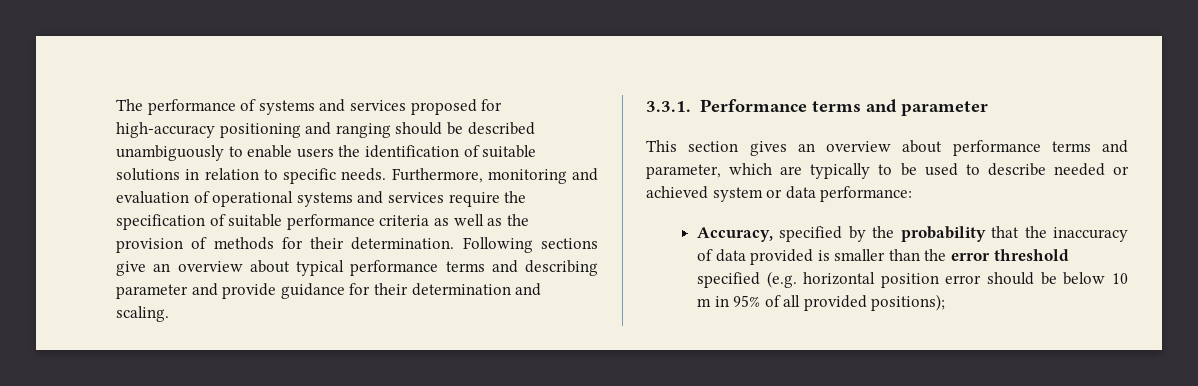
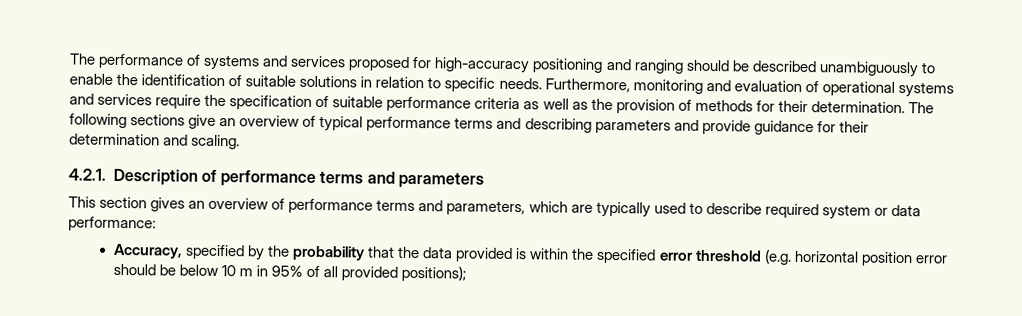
[296,148,334,158] users -> (113, 79) none
[462,237,533,253] Following -> [907,102,934,114] [69,113,127,129] The following
[249,260,290,273] about -> [302,115,317,127] of
[116,284,188,299] parameter -> [594,118,671,134] parameters
[646,99,988,116] 3.3.1. Performance terms and parameter -> [68,168,485,189] 4.2.1. Description of performance terms and parameters
[902,140,1128,156] [646,164,721,179] about performance terms and parameter, -> [271,198,526,216] of performance terms and parameters,
[878,163,917,176] to be -> (651, 209) none
[1053,163,1129,176] [646,186,708,199] needed or achieved -> [764,203,819,219] required
[1053,227,1128,242] [696,249,713,261] inaccuracy of -> (421, 252) none
[834,249,947,261] smaller than the -> [529,248,657,264] within the specified
[696,272,760,288] specified -> (762, 255) none

